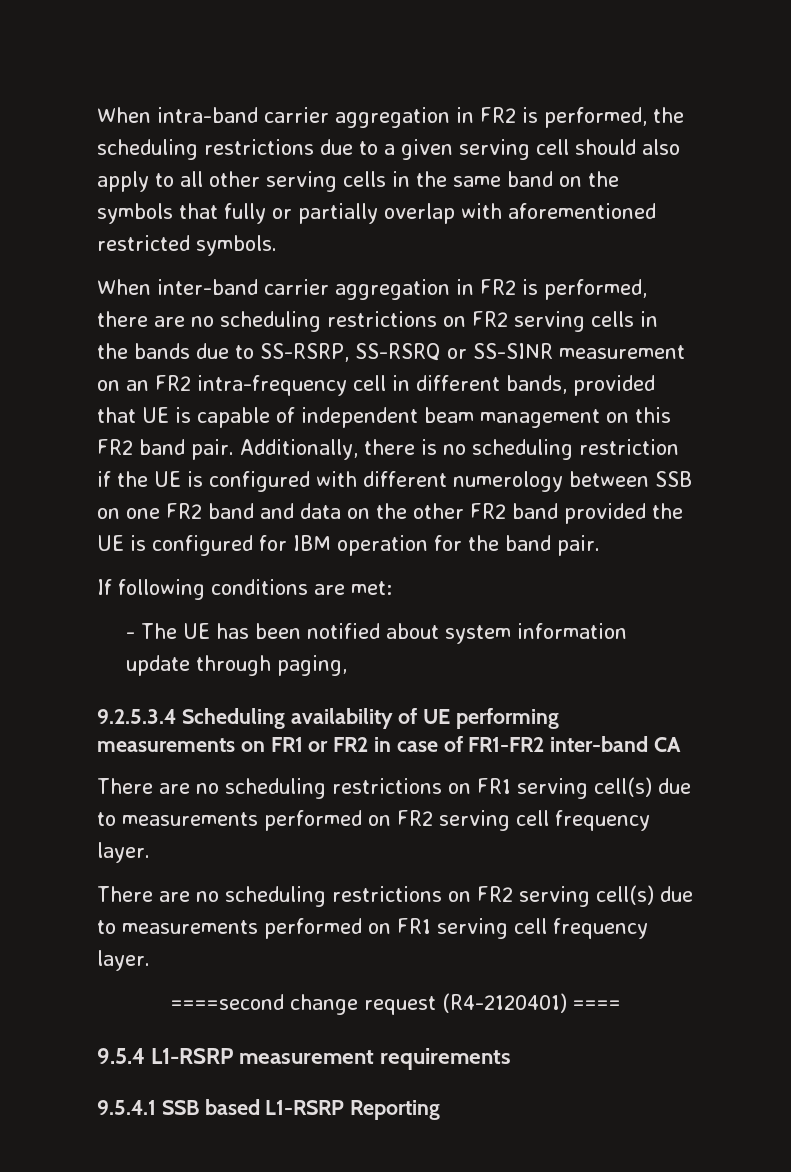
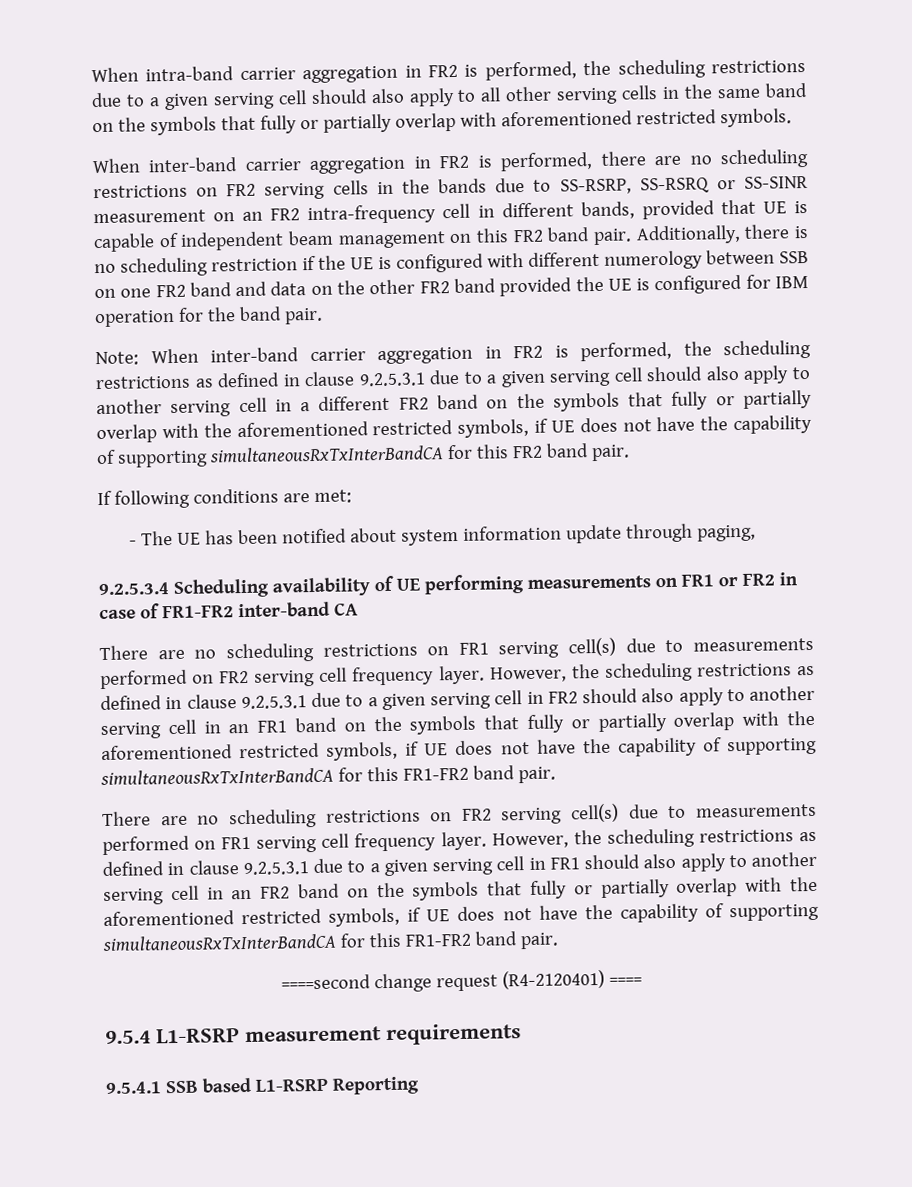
(600, 545) none -> [95,339,811,366] [95,365,811,390] [96,389,813,418] [96,414,812,444] [96,443,630,468] // Note: When inter-band carrier aggregation in FR2 is performed, the scheduling restrictions as defined in clause 9.2.5.3.1 due to a given serving cell should also apply to another serving cell in a different FR2 band on the symbols that fully or partially overlap with the aforementioned restricted symbols, if UE does not have the capability of supporting simultaneousRxTxInterBandCA for this FR2 band pair.
(150, 852) none -> [489,662,815,683] [100,685,815,711] [100,710,815,740] [101,737,817,761] [100,765,556,786] However, the scheduling restrictions as defined in clause 9.2.5.3.1 due to a given serving cell in FR2 should also apply to another serving cell in an FR1 band on the symbols that fully or partially overlap with the aforementioned restricted symbols, if UE does not have the capability of supporting simultaneousRxTxInterBandCA for this FR1-FR2 band pair.
(150, 960) none -> [491,828,817,849] [102,851,817,877] [103,876,818,906] [103,903,819,927] [102,931,559,952] However, the scheduling restrictions as defined in clause 9.2.5.3.1 due to a given serving cell in FR1 should also apply to another serving cell in an FR2 band on the symbols that fully or partially overlap with the aforementioned restricted symbols, if UE does not have the capability of supporting simultaneousRxTxInterBandCA for this FR1-FR2 band pair.

